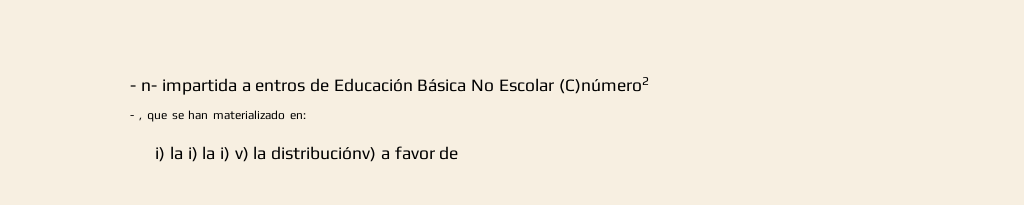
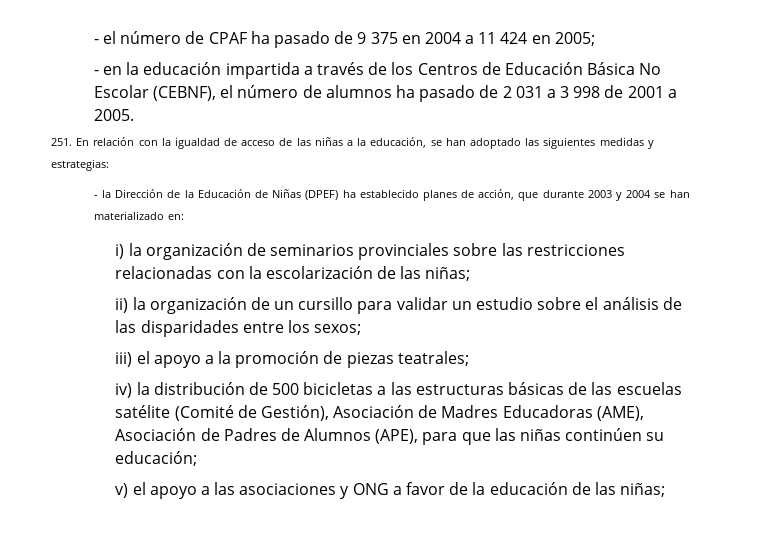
[130,78,306,95] - n- impartida a entros -> [93,31,595,48] [93,62,478,79] - el número de CPAF ha pasado de 9 375 en 2004 a 11 424 en 2005; // - en la educación impartida a través de los Centros
[558,77,649,94] [130,113,167,122] (C)número2 // - , que -> [153,85,677,102] [93,109,134,121] [51,137,654,149] [51,159,109,171] [93,189,652,201] (CEBNF), el número de alumnos ha pasado de 2 031 a 3 998 de 2001 a 2005. // 251. En relación con la igualdad de acceso de las niñas a la educación, se han adoptado las siguientes medidas y estrategias: // - la Dirección de la Educación de Niñas (DPEF) ha establecido planes de acción, que durante 2003 y 2004
[187,146,459,162] i) la i) v) la distribuciónv) a favor de -> [145,243,625,260] [115,266,471,281] [115,297,682,314] [115,320,362,337] [115,351,469,368] [115,382,682,398] [115,405,644,421] [115,428,665,445] [115,451,198,466] [115,482,666,499] organización de seminarios provinciales sobre las restricciones relacionadas con la escolarización de las niñas; // ii) la organización de un cursillo para validar un estudio sobre el análisis de las disparidades entre los sexos; // iii) el apoyo a la promoción de piezas teatrales; // iv) la distribución de 500 bicicletas a las estructuras básicas de las escuelas satélite (Comité de Gestión), Asociación de Madres Educadoras (AME), Asociación de Padres de Alumnos (APE), para que las niñas continúen su educación; // v) el apoyo a las asociaciones y ONG a favor de la educación de las niñas;

